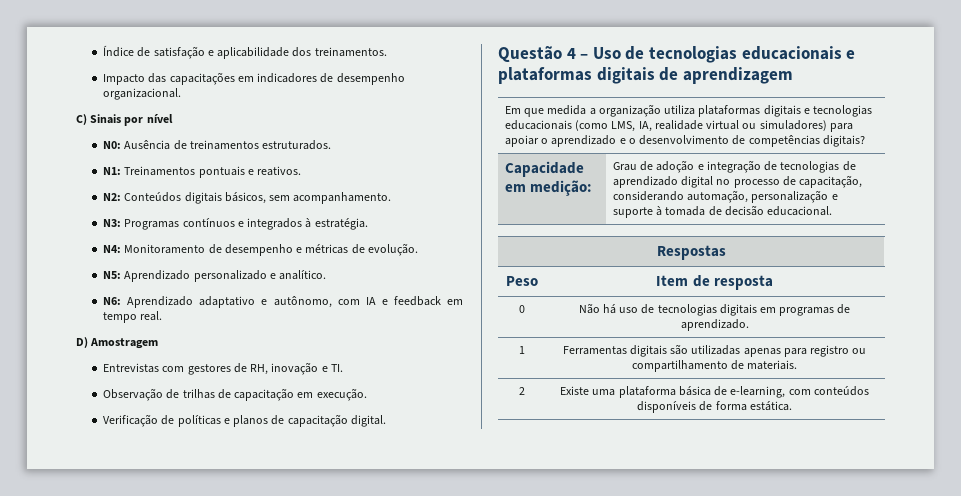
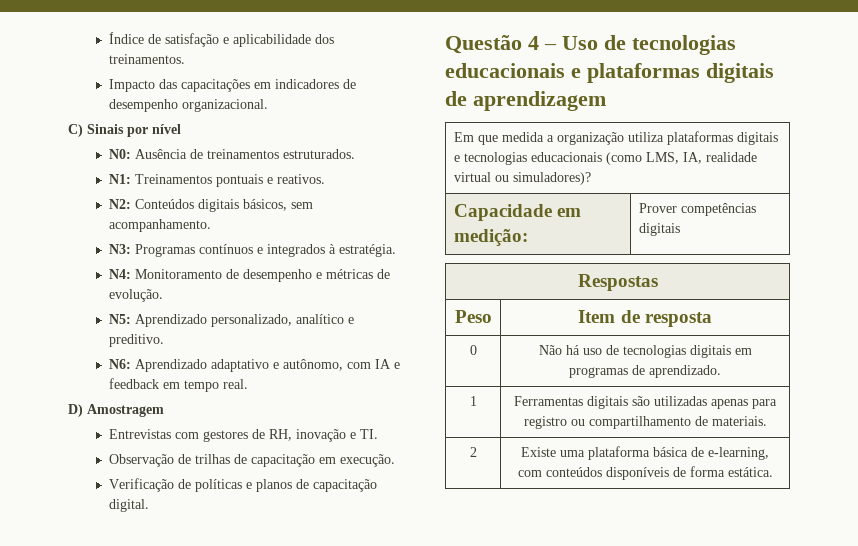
[193,270,327,282] personalizado e analítico. -> [211,314,355,327] [109,334,165,347] personalizado, analítico e preditivo.
[759,120,853,132] [504,135,865,147] [504,161,584,177] [504,180,593,196] [612,160,856,173] [612,175,863,188] [612,190,838,203] [612,205,833,218] simuladores) para apoiar o aprendizado e o desenvolvimento de competências digitais? // Capacidade em medição: | Grau de adoção e integração de tecnologias de aprendizado digital no processo de capacitação, considerando automação, personalização e suporte à tomada de decisão educacional. -> [512,172,591,185] [453,204,581,221] [453,229,528,246] [638,203,756,216] [638,223,680,236] simuladores)? // Capacidade em medição: | Prover competências digitais

